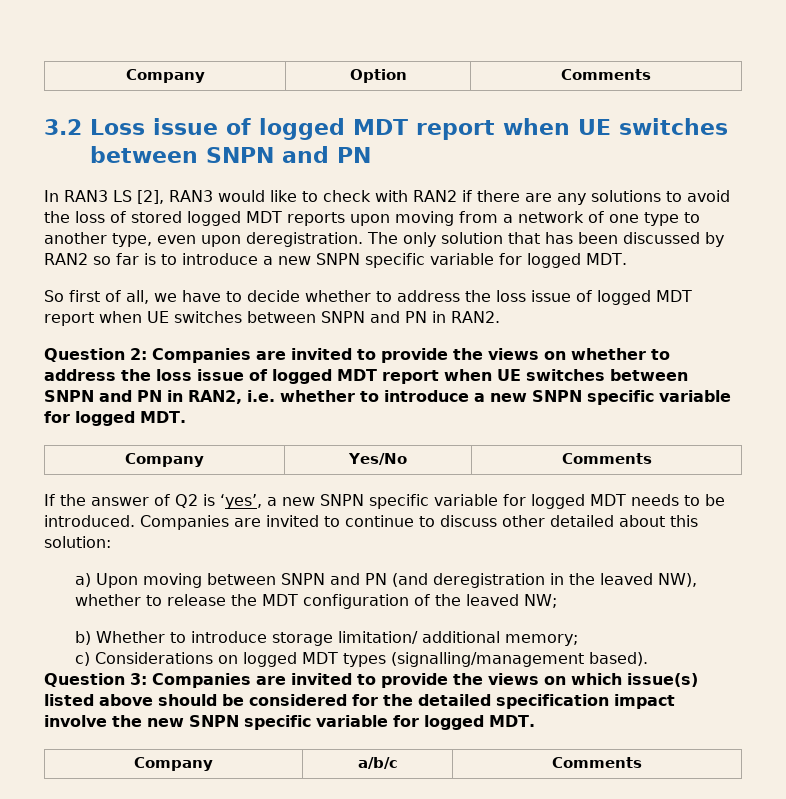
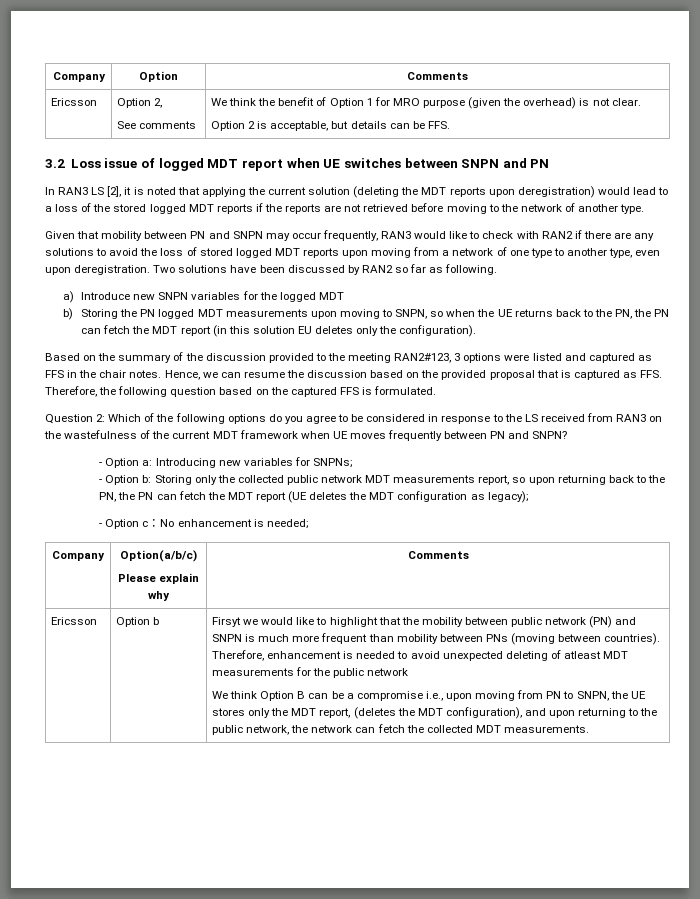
(651, 74) none -> [51,98,98,106] [117,98,163,108] [117,121,197,129] [211,97,641,109] [211,121,450,131] // Ericsson | Option 2, // See comments | We think the benefit of Option 1 for MRO purpose (given the overhead) is not clear. // Option 2 is acceptable, but details can be FFS.
(164, 197) none -> [124,186,669,198] [45,203,645,214] [45,230,378,241] it is noted that applying the current solution (deleting the MDT reports upon deregistration) would lead to a loss of the stored logged MDT reports if the reports are not retrieved before moving to the network of another type. // Given that mobility between PN and SNPN may occur frequently,
[367,232,573,247] The only solution that has -> [153,265,257,273] Two solutions have
[144,253,627,268] [44,290,692,305] [44,311,500,326] [44,348,670,363] [44,369,688,384] [44,390,731,405] [44,411,186,426] [125,453,204,467] [348,453,408,465] [561,453,652,464] [44,494,725,509] [44,515,698,530] [44,536,111,548] [74,573,697,588] [74,594,557,609] [74,631,578,646] [74,652,648,667] [44,673,698,688] [44,694,675,709] [44,715,535,730] [134,757,213,771] [357,757,398,769] [552,757,642,768] is to introduce a new SNPN specific variable for logged MDT. // So first of all, we have to decide whether to address the loss issue of logged MDT report when UE switches between SNPN and PN in RAN2. // Question 2: Companies are invited to provide the views on whether to address the loss issue of logged MDT report when UE switches between SNPN and PN in RAN2, i.e. whether to introduce a new SNPN specific variable for logged MDT. // Company | Yes/No | Comments // If the answer of Q2 is ‘yes’, a new SNPN specific variable for logged MDT needs to be introduced. Companies are invited to continue to discuss other detailed about this solution: // a) Upon moving between SNPN and PN (and deregistration in the leaved NW), whether to release the MDT configuration of the leaved NW; // b) Whether to introduce storage limitation/ additional memory; // c) Considerations on logged MDT types (signalling/management based). // Question 3: Companies are invited to provide the views on which issue(s) listed above should be considered for the detailed specification impact involve the new SNPN specific variable for logged MDT. // Company | a/b/c | Comments -> [429,264,498,275] [63,291,344,303] [63,308,670,320] [81,325,477,337] [45,352,652,363] [45,370,663,380] [45,386,437,397] [45,413,663,424] [44,430,568,441] [99,457,353,468] [99,475,665,485] [99,491,529,503] [99,519,309,529] [52,551,105,561] [120,550,197,562] [117,573,200,584] [148,591,170,601] [407,551,469,559] [51,617,98,625] [116,617,160,627] [212,616,637,628] [212,633,661,645] [212,650,629,661] [212,667,409,678] [212,690,646,701] [212,707,658,719] [212,724,589,735] as following. // a) Introduce new SNPN variables for the logged MDT // b) Storing the PN logged MDT measurements upon moving to SNPN, so when the UE returns back to the PN, the PN can fetch the MDT report (in this solution EU deletes only the configuration). // Based on the summary of the discussion provided to the meeting RAN2#123, 3 options were listed and captured as FFS in the chair notes. Hence, we can resume the discussion based on the provided proposal that is captured as FFS. Therefore, the following question based on the captured FFS is formulated. // Question 2: Which of the following options do you agree to be considered in response to the LS received from RAN3 on the wastefulness of the current MDT framework when UE moves frequently between PN and SNPN? // - Option a: Introducing new variables for SNPNs; // - Option b: Storing only the collected public network MDT measurements report, so upon returning back to the PN, the PN can fetch the MDT report (UE deletes the MDT configuration as legacy); // - Option c：No enhancement is needed; // Company | Option(a/b/c) // Please explain why | Comments // Ericsson | Option b | Firsyt we would like to highlight that the mobility between public network (PN) and SNPN is much more frequent than mobility between PNs (moving between countries). Therefore, enhancement is needed to avoid unexpected deleting of atleast MDT measurements for the public network // We think Option B can be a compromise i.e., upon moving from PN to SNPN, the UE stores only the MDT report, (deletes the MDT configuration), and upon returning to the public network, the network can fetch the collected MDT measurements.

